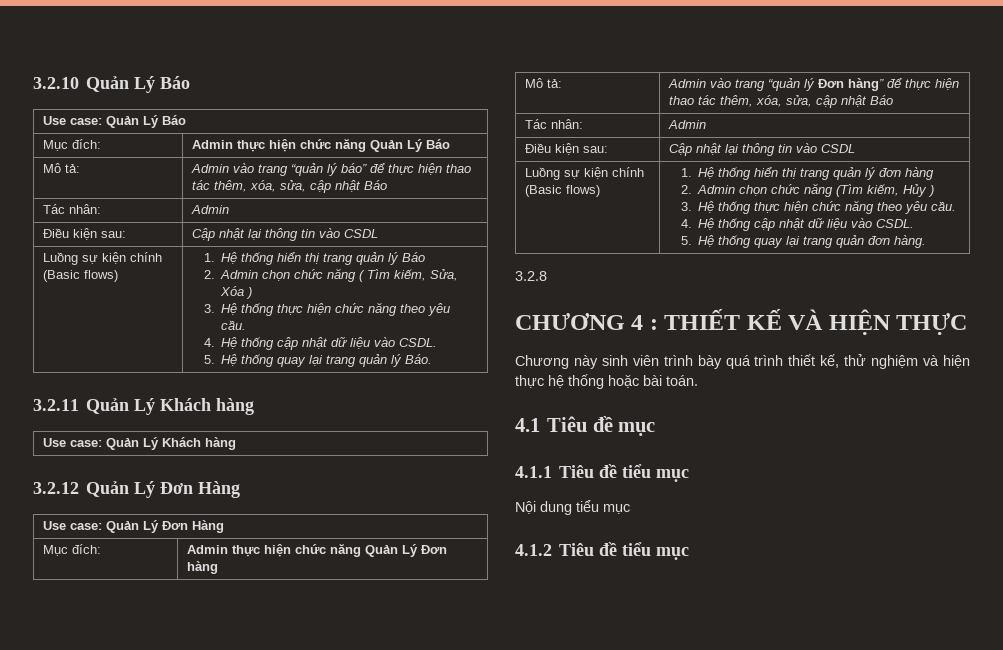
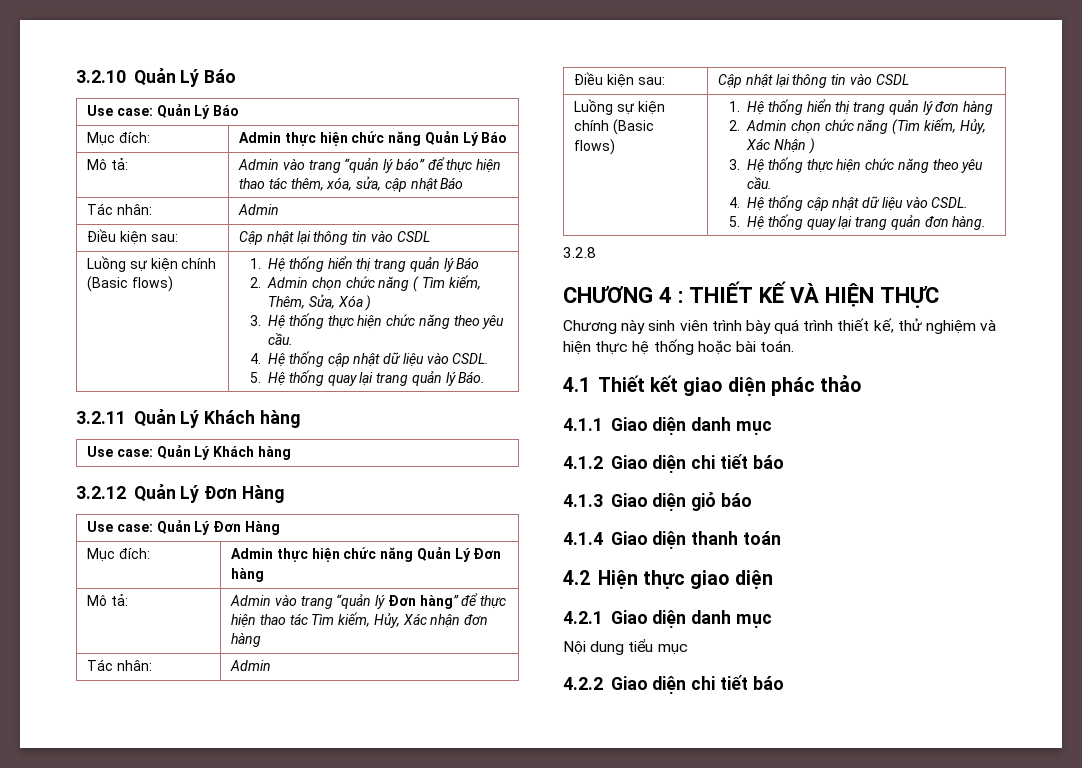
(427, 275) none -> [267,296,305,309] Thêm,
[720,95,894,108] thêm, xóa, sửa, cập nhật Báo -> [311,612,489,628] [230,632,261,647] Tìm kiếm, Hủy, Xác nhận đơn hàng
[903,184,928,197] Hủy -> [959,119,986,134] [745,138,806,153] Hủy, Xác Nhận
[547,416,656,436] [515,464,652,478] Tiêu đề mục // 4.1.1 Tiêu đề tiểu -> [597,375,862,396] [563,417,772,435] [563,454,784,473] [563,492,752,511] [563,531,781,549] [563,570,773,589] [563,610,732,628] Thiết kết giao diện phác thảo // 4.1.1 Giao diện danh mục // 4.1.2 Giao diện chi tiết báo // 4.1.3 Giao diện giỏ báo // 4.1.4 Giao diện thanh toán // 4.2 Hiện thực giao diện // 4.2.1 Giao diện danh
[515,542,690,560] 4.1.2 Tiêu đề tiểu mục -> [563,675,784,694] 4.2.2 Giao diện chi tiết báo

